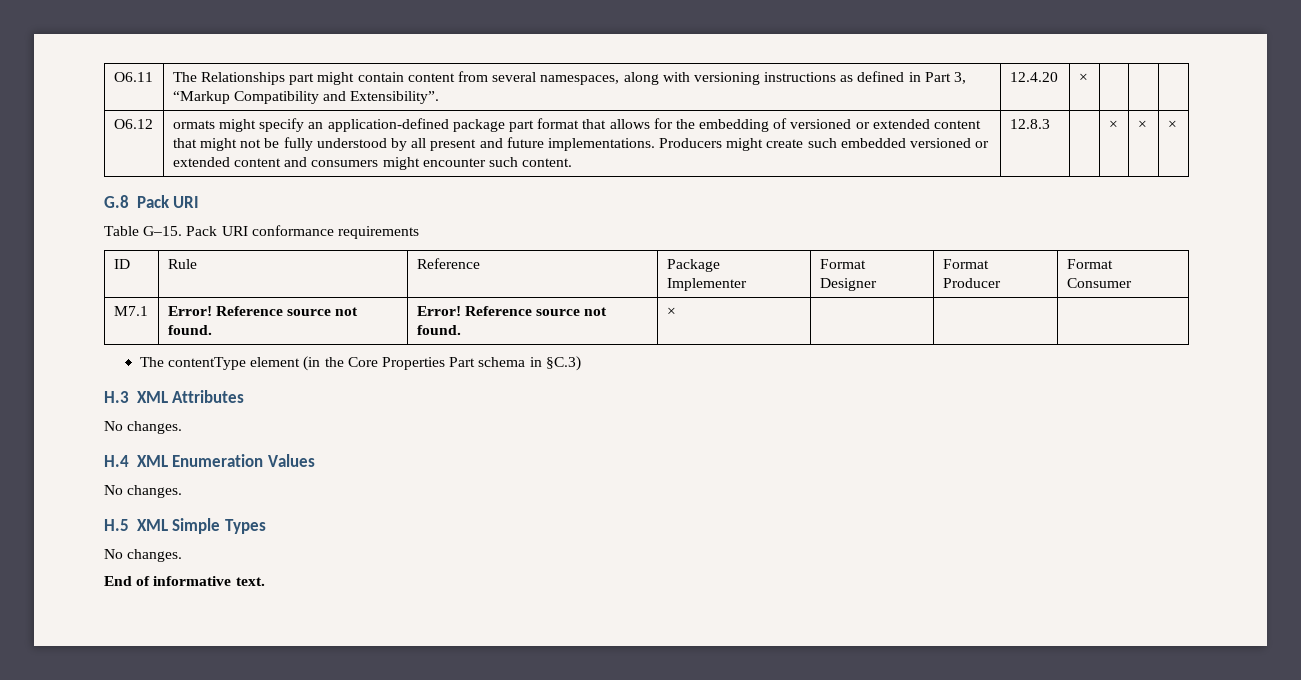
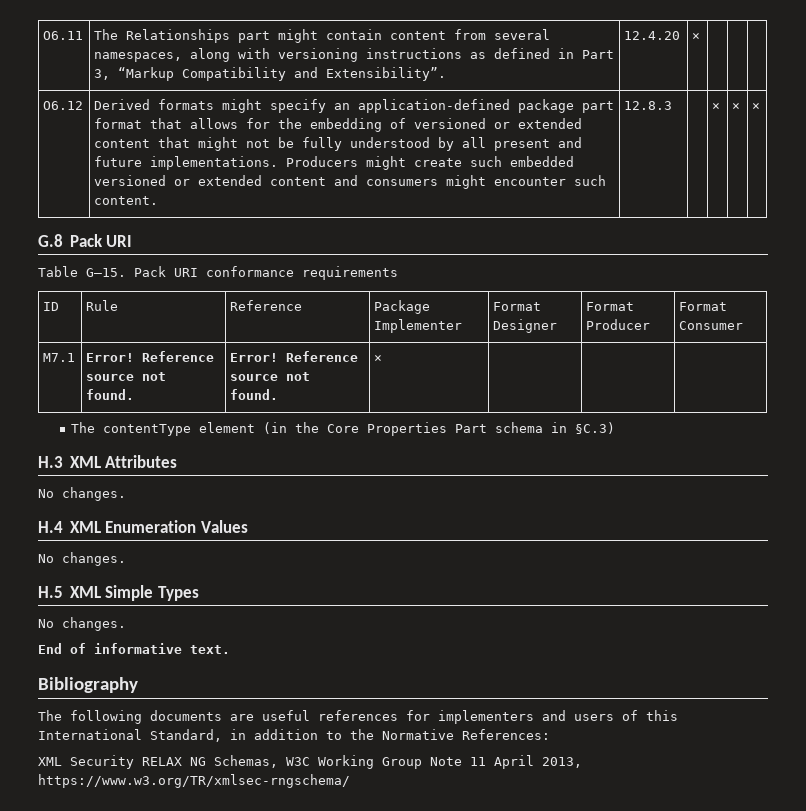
[172,120,215,129] ormats -> [94,99,215,110] Derived formats
(265, 581) none -> [38,677,138,693] [38,710,678,724] [38,729,550,742] [38,755,582,769] [38,774,350,788] // Bibliography // The following documents are useful references for implementers and users of this International Standard, in addition to the Normative References: // XML Security RELAX NG Schemas, W3C Working Group Note 11 April 2013, https://www.w3.org/TR/xmlsec-rngschema/

